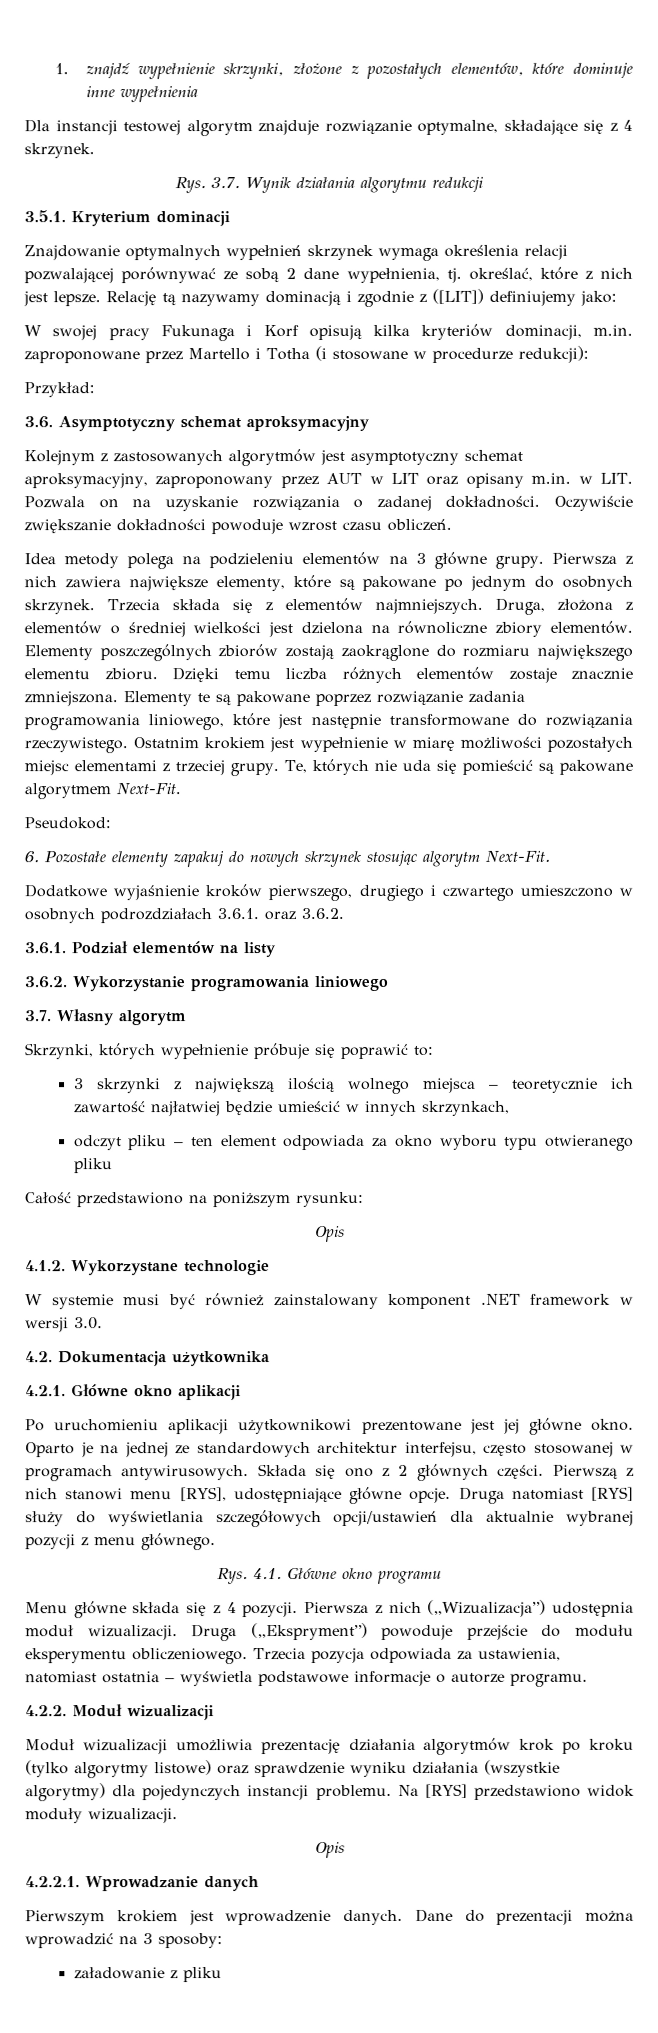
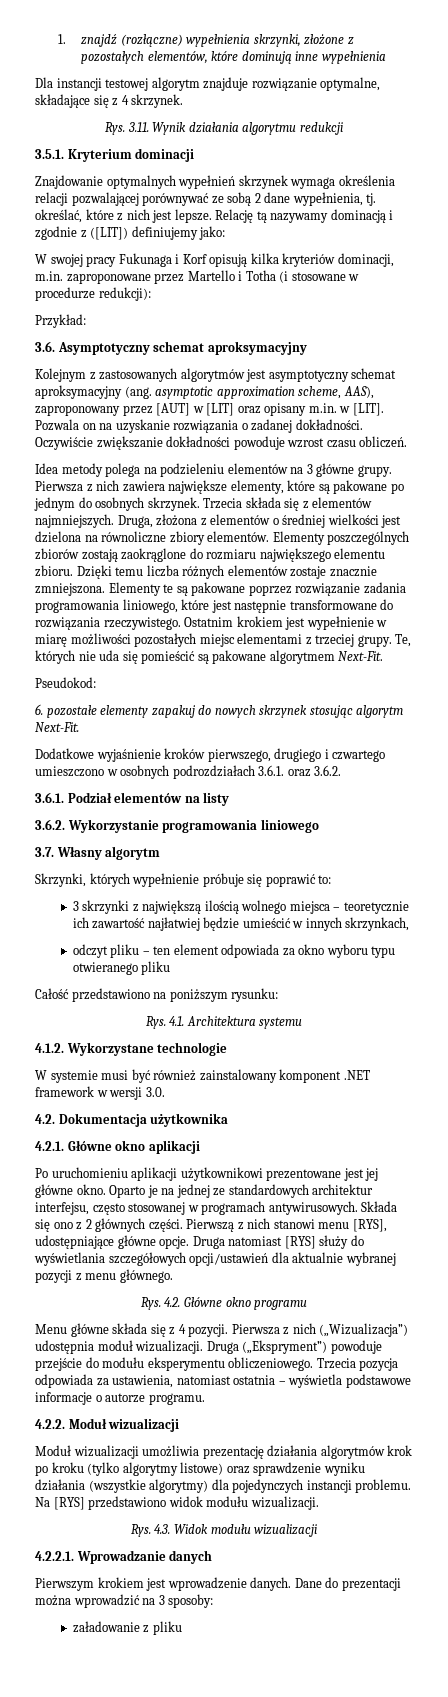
[137,63,215,80] wypełnienie -> [120,34,251,47] (rozłączne) wypełnienia
[573,62,634,78] dominuje -> [241,51,292,64] dominują
[210,177,240,189] 3.7. -> [127,122,149,132] 3.11.
[24,472,419,489] aproksymacyjny, zaproponowany przez AUT w LIT -> [35,385,374,399] [35,403,235,416] aproksymacyjny (ang. asymptotic approximation scheme, AAS), zaproponowany przez [AUT] w [LIT]
[600,472,634,484] LIT. -> [352,403,384,416] [LIT].
[44,851,106,863] Pozostałe -> [46,705,97,718] pozostałe
[314,1225,345,1243] Opis -> [145,1016,303,1029] Rys. 4.1. Architektura systemu
[253,1568,282,1580] 4.1. -> [164,1297,181,1307] 4.2.
[25,1808,83,1824] moduły -> [206,1496,249,1507] modułu
[314,1841,345,1859] Opis -> [130,1524,318,1537] Rys. 4.3. Widok modułu wizualizacji

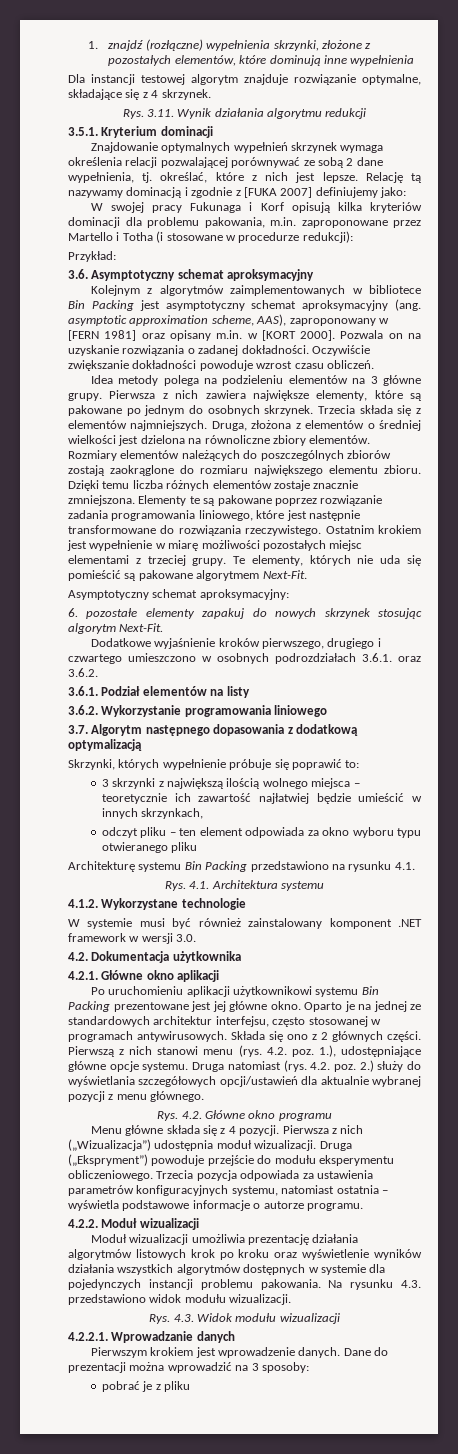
[90,227,129,240] ([LIT]) -> [243,187,313,198] [FUKA 2007]
[337,253,394,267] dominacji, -> [68,217,265,228] dominacji dla problemu pakowania,
[99,368,245,382] zastosowanych algorytmów -> [159,285,421,296] [68,300,134,311] algorytmów zaimplementowanych w bibliotece Bin Packing
[122,403,235,416] przez [AUT] w [LIT] -> [378,318,389,324] [68,330,137,341] w [FERN 1981]
[352,403,384,416] [LIT]. -> [261,330,336,341] [KORT 2000].
[272,531,325,545] Elementy -> [68,450,258,461] Rozmiary elementów należących do
[395,634,412,647] Te, -> [233,555,303,566] Te elementy,
[35,677,96,688] Pseudokod: -> [68,589,289,600] Asymptotyczny schemat aproksymacyjny:
[56,846,161,860] Własny algorytm -> [91,724,358,736] [68,739,142,751] Algorytm następnego dopasowania z dodatkową optymalizacją
[35,988,279,1002] Całość przedstawiono na poniższym rysunku: -> [68,861,415,872] Architekturę systemu Bin Packing przedstawiono na rysunku 4.1.
(263, 1174) none -> [315,986,379,997] [68,1001,110,1012] systemu Bin Packing
[352,1219,387,1232] [35,1235,316,1249] [RYS], udostępniające główne opcje. Druga natomiast [RYS] -> [238,1045,421,1057] [68,1060,374,1072] (rys. 4.2. poz. 1.), udostępniające główne opcje systemu. Druga natomiast (rys. 4.2. poz. 2.)
[112,1375,174,1388] ustawienia, -> [316,1170,373,1179] [68,1185,278,1196] ustawienia parametrów konfiguracyjnych systemu,
(385, 1452) none -> [135,1249,186,1260] listowych
[87,1462,365,1476] [35,1479,412,1493] [35,1497,85,1510] (tylko algorytmy listowe) oraz sprawdzenie wyniku działania (wszystkie algorytmy) dla pojedynczych instancji problemu. Na [RYS] -> [274,1249,422,1260] [68,1264,386,1275] [68,1279,421,1290] oraz wyświetlenie wyników działania wszystkich algorytmów dostępnych w systemie dla pojedynczych instancji problemu pakowania. Na rysunku 4.3.
[72,1621,140,1633] załadowanie -> [101,1381,153,1392] pobrać je

